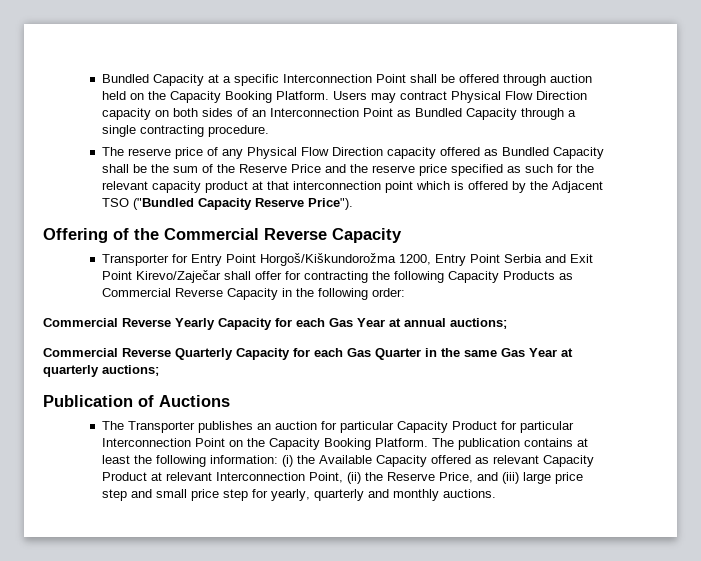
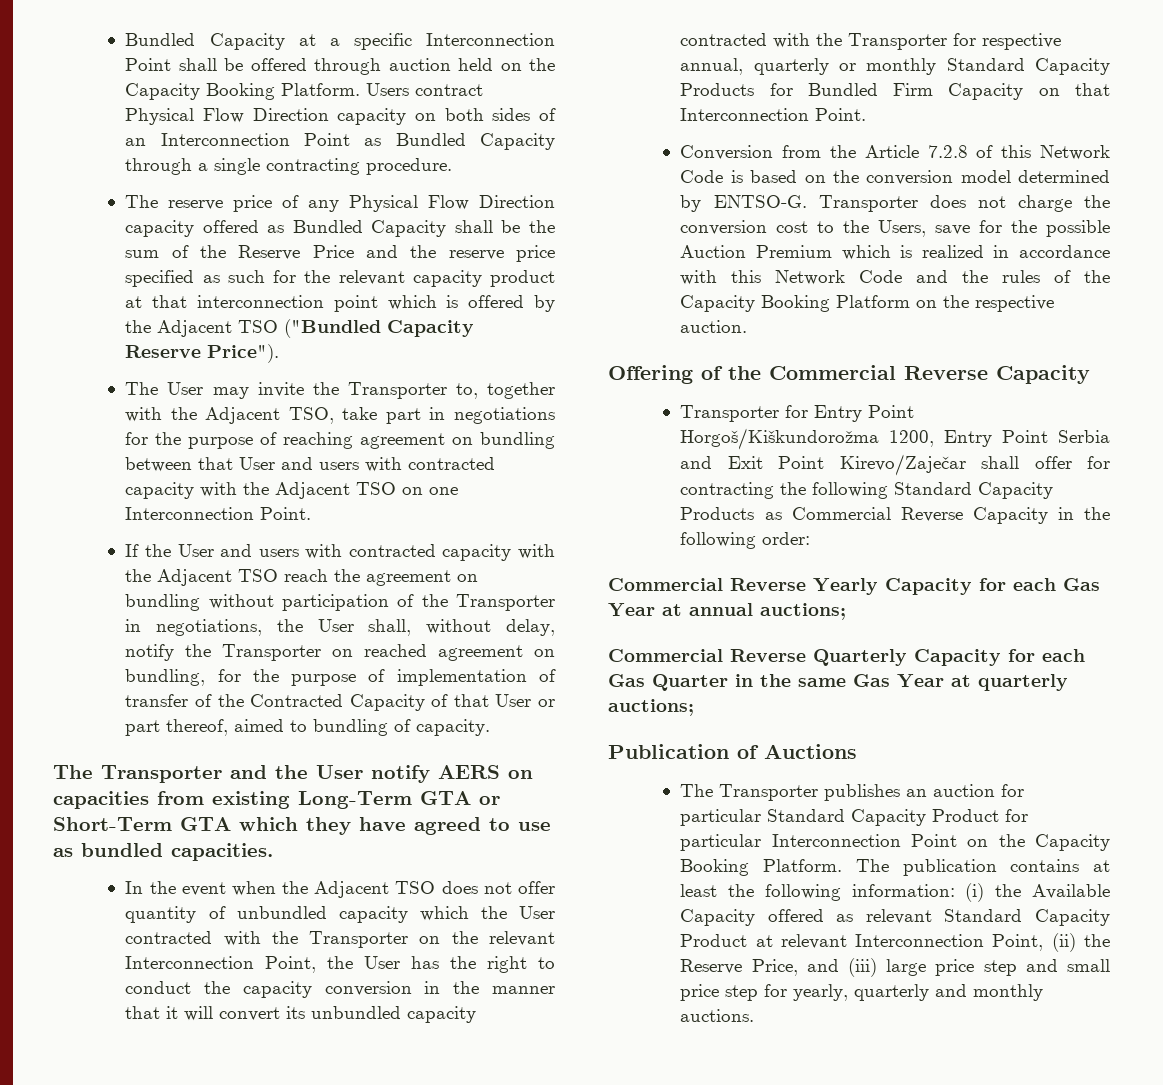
[371,93,397,103] may -> (410, 89) none
(354, 204) none -> [125,382,555,399] [125,407,555,424] [125,432,555,449] [125,457,496,472] [125,482,459,499] [125,507,312,520] [125,544,555,561] [125,569,479,586] [125,594,555,611] [125,619,556,636] [125,644,555,661] [125,669,557,686] [125,694,555,711] [125,719,491,736] [53,765,533,783] [53,791,500,809] [53,817,551,835] [53,843,273,861] [125,881,555,898] [125,906,555,923] [125,931,556,948] [125,956,555,973] [125,981,556,998] [125,1006,477,1023] [680,33,1062,50] [680,58,1110,75] [680,83,1110,100] [680,108,867,121] [680,145,1110,160] [680,170,1110,185] [680,195,1110,212] [680,220,1110,237] [680,245,1110,260] [680,270,1110,285] [680,295,1055,312] [680,320,748,333] // The User may invite the Transporter to, together with the Adjacent TSO, take part in negotiations for the purpose of reaching agreement on bundling between that User and users with contracted capacity with the Adjacent TSO on one Interconnection Point. // If the User and users with contracted capacity with the Adjacent TSO reach the agreement on bundling without participation of the Transporter in negotiations, the User shall, without delay, notify the Transporter on reached agreement on bundling, for the purpose of implementation of transfer of the Contracted Capacity of that User or part thereof, aimed to bundling of capacity. // The Transporter and the User notify AERS on capacities from existing Long-Term GTA or Short-Term GTA which they have agreed to use as bundled capacities. // In the event when the Adjacent TSO does not offer quantity of unbundled capacity which the User contracted with the Transporter on the relevant Interconnection Point, the User has the right to conduct the capacity conversion in the manner that it will convert its unbundled capacity contracted with the Transporter for respective annual, quarterly or monthly Standard Capacity Products for Bundled Firm Capacity on that Interconnection Point. // Conversion from the Article 7.2.8 of this Network Code is based on the conversion model determined by ENTSO-G. Transporter does not charge the conversion cost to the Users, save for the possible Auction Premium which is realized in accordance with this Network Code and the rules of the Capacity Booking Platform on the respective auction.
(445, 277) none -> [894,482,973,495] Standard
(395, 427) none -> [767,809,846,822] Standard
(540, 459) none -> [944,909,1023,922] Standard

